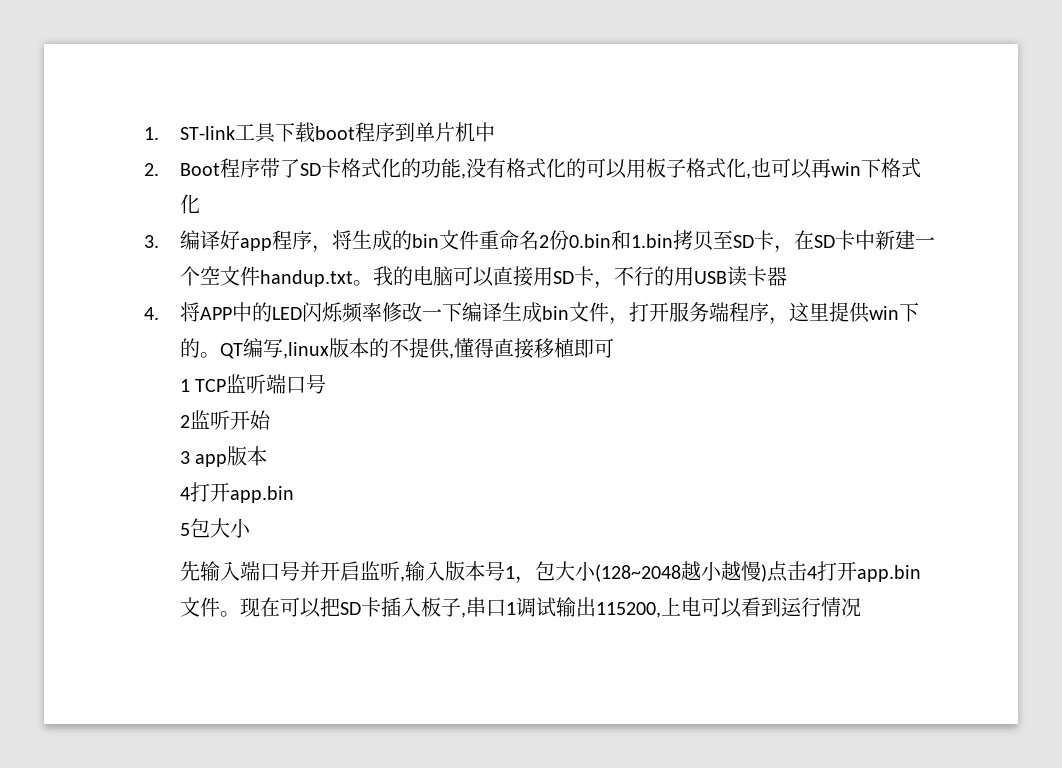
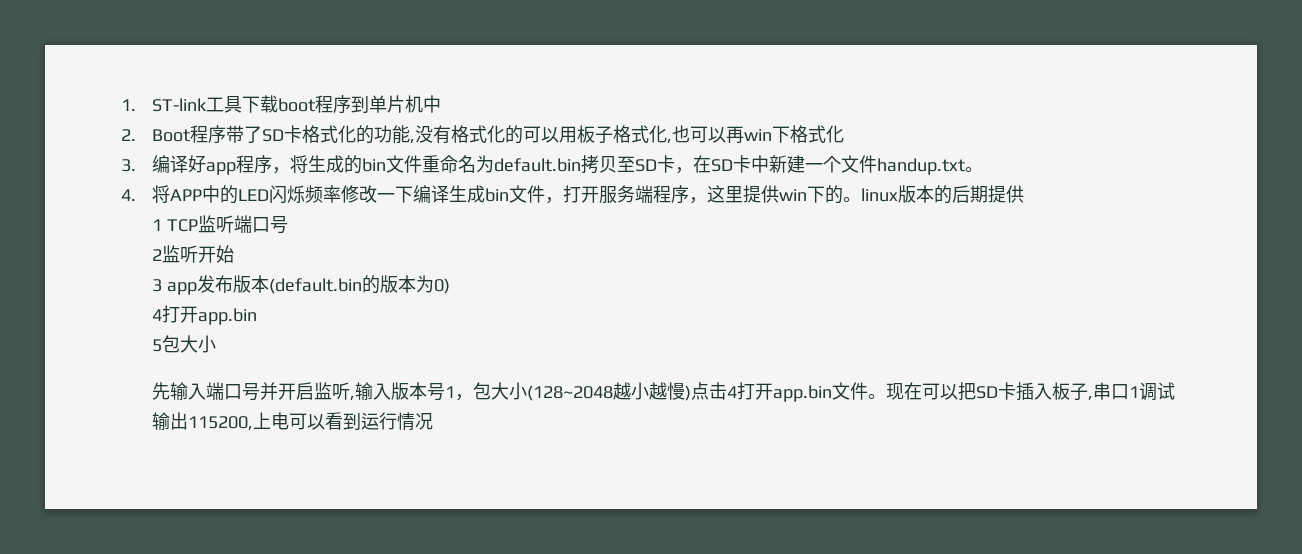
[539,230,674,250] 2份0.bin和1.bin -> [476,155,582,173] 为default.bin
[200,266,221,285] 空 -> (842, 164) none
[373,266,788,289] 我的电脑可以直接用SD卡，不行的用USB读卡器 -> (984, 169) none
[220,338,615,359] QT编写,linux版本的不提供,懂得直接移植即可 -> [861,185,1025,204] linux版本的后期提供
[227,446,268,466] 版本 -> [196,275,450,294] 发布版本(default.bin的版本为0)

